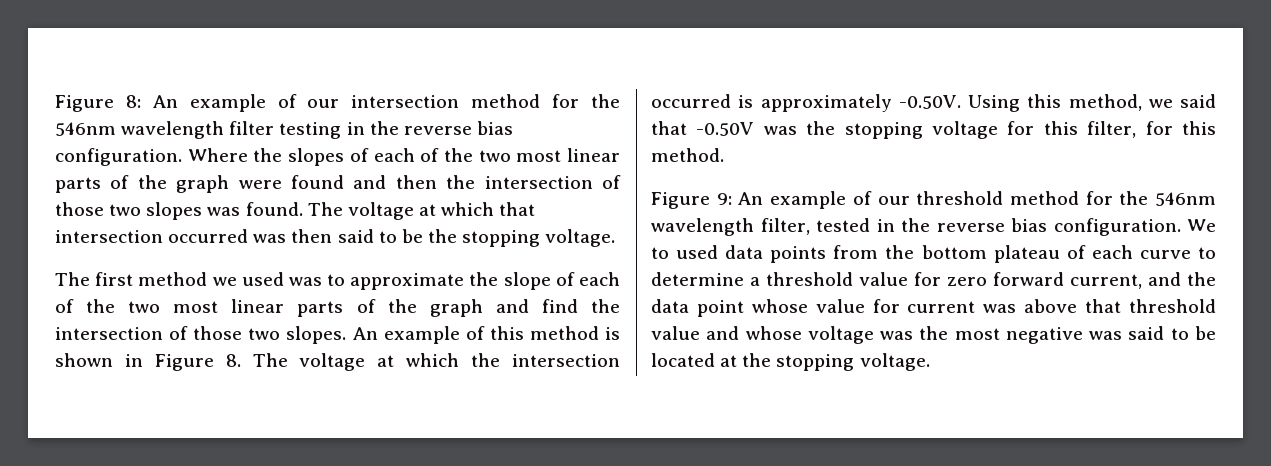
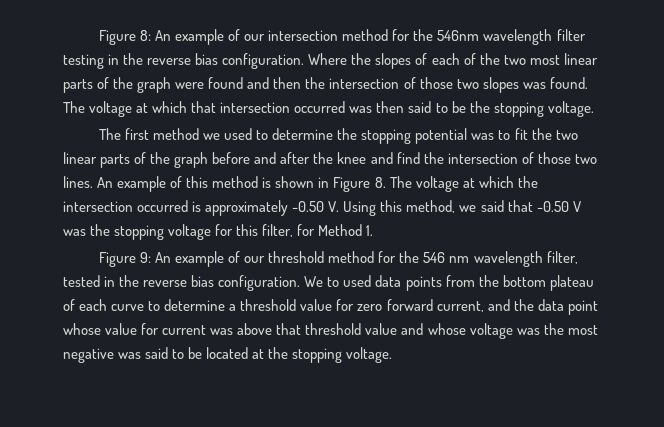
[288,272,620,290] [55,299,483,317] was to approximate the slope of each of the two most linear parts of the graph -> [256,128,578,144] [63,152,367,168] to determine the stopping potential was to fit the two linear parts of the graph before and after the knee
[286,326,347,344] slopes. -> [63,176,93,188] lines.
[898,95,961,109] -0.50V. -> [292,201,340,212] -0.50 V.
[696,122,755,136] -0.50V -> [536,201,581,212] -0.50 V
[1182,121,1216,135] [651,148,724,162] this method. -> [318,224,374,236] Method 1.
[1155,192,1216,206] 546nm -> [423,252,470,263] 546 nm

